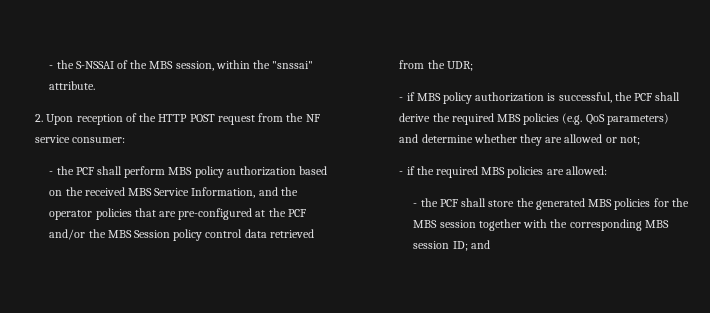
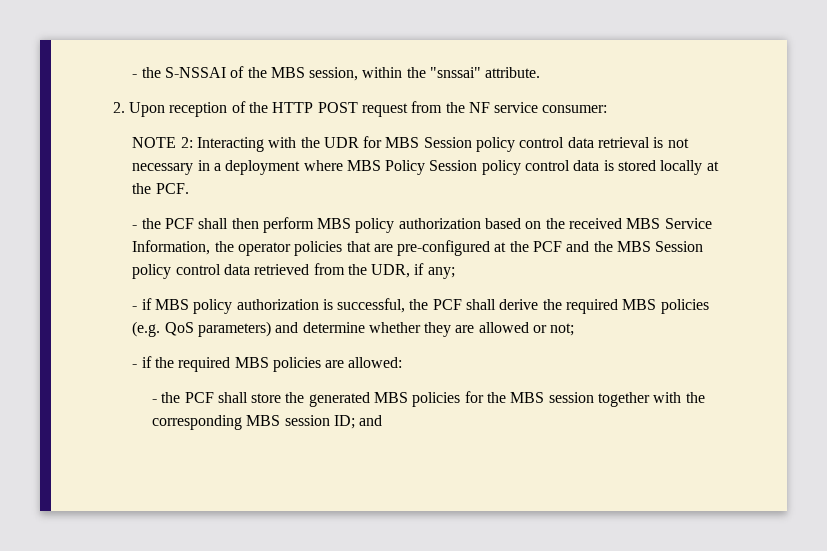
[49,166,122,175] // - the PCF shall -> [132,136,689,152] [132,160,719,175] [132,183,189,194] [132,218,259,229] // NOTE 2: Interacting with the UDR for MBS Session policy control data retrieval is not necessary in a deployment where MBS Policy Session policy control data is stored locally at the PCF. // - the PCF shall then
[258,187,278,196] and -> (211, 247) none
[49,229,86,240] and/or -> [566,241,590,252] and
[446,61,473,71] UDR; -> [371,263,455,279] UDR, if any;

